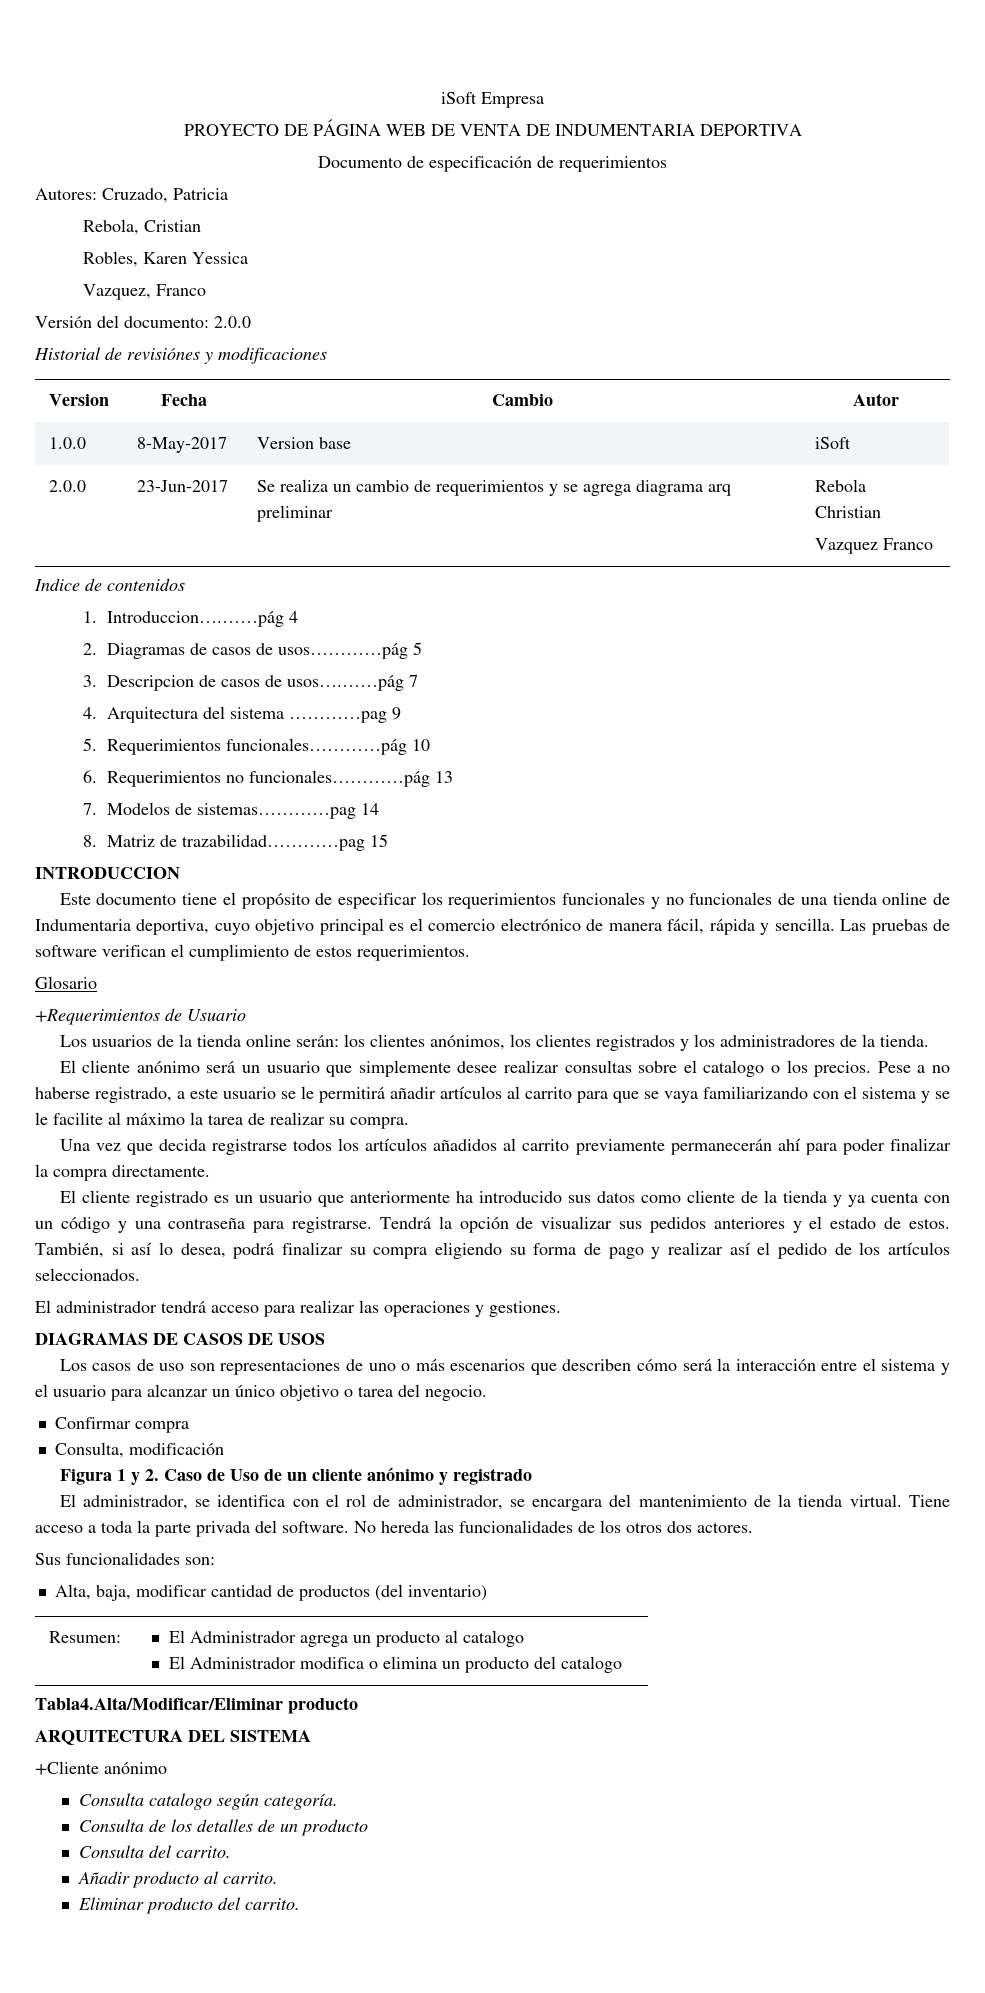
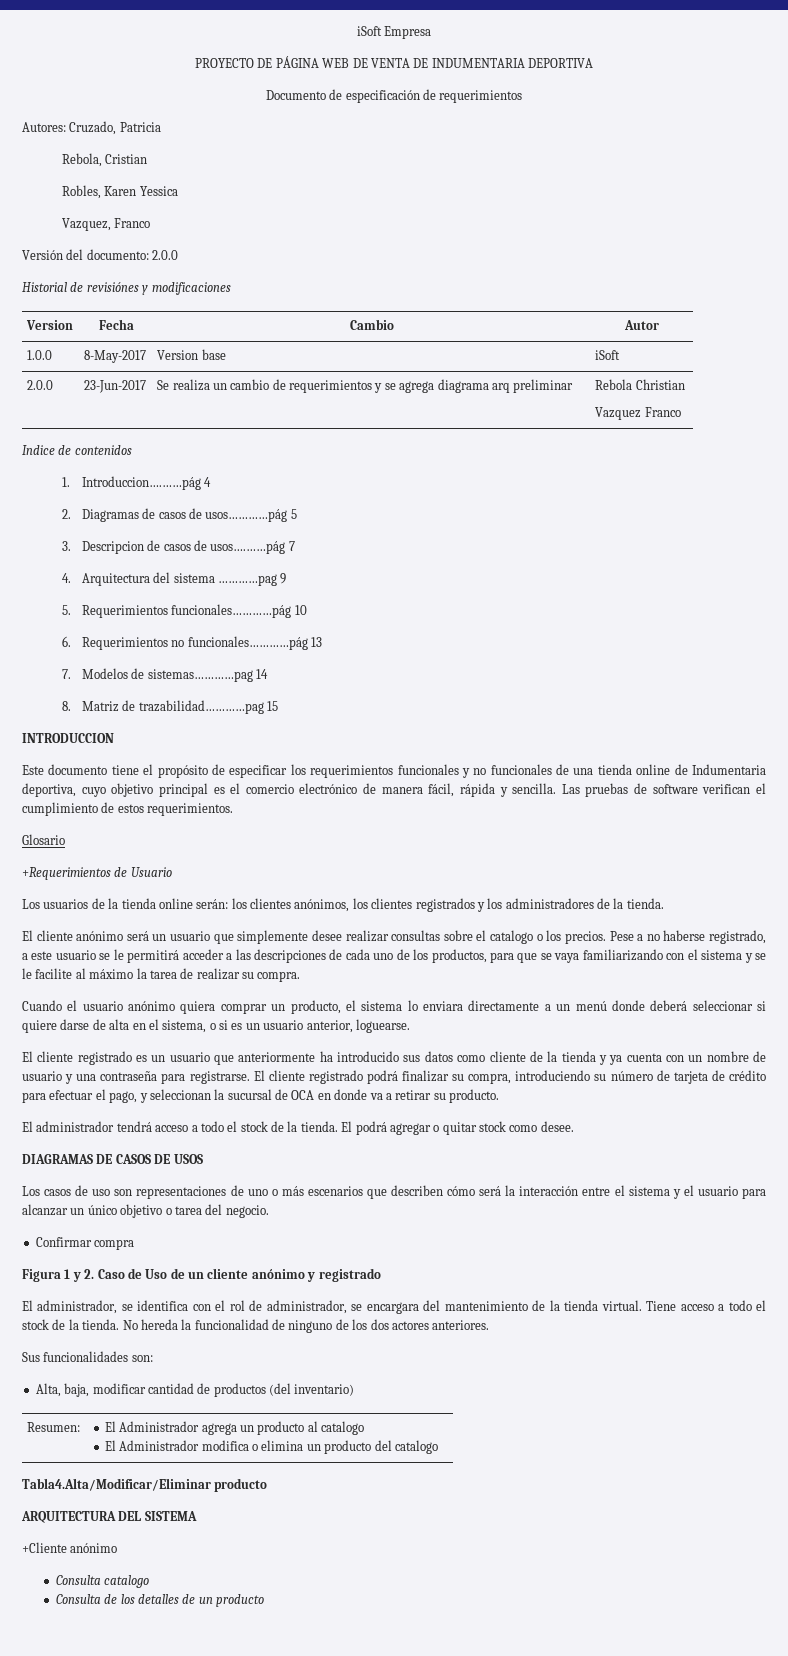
[390,1086,572,1099] añadir artículos al carrito -> [182,949,487,963] acceder a las descripciones de cada uno de los productos,
[59,1138,951,1155] [35,1164,210,1181] Una vez que decida registrarse todos los artículos añadidos al carrito previamente permanecerán ahí para poder finalizar la compra directamente. -> [22,1000,766,1014] [22,1019,410,1033] Cuando el usuario anónimo quiera comprar un producto, el sistema lo enviara directamente a un menú donde deberá seleccionar si quiere darse de alta en el sistema, o si es un usuario anterior, loguearse.
[60,1217,110,1233] código -> [706,1051,766,1062] [22,1071,62,1081] nombre de usuario
[379,1216,951,1233] [35,1242,950,1259] [35,1268,140,1281] [35,1300,561,1317] Tendrá la opción de visualizar sus pedidos anteriores y el estado de estos. También, si así lo desea, podrá finalizar su compra eligiendo su forma de pago y realizar así el pedido de los artículos seleccionados. // El administrador tendrá acceso para realizar las operaciones y gestiones. -> [253,1070,766,1084] [22,1089,499,1103] [22,1121,574,1135] El cliente registrado podrá finalizar su compra, introduciendo su número de tarjeta de crédito para efectuar el pago, y seleccionan la sucursal de OCA en donde va a retirar su producto. // El administrador tendrá acceso a todo el stock de la tienda. El podrá agregar o quitar stock como desee.
[54,1442,224,1458] // Consulta, modificación -> (135, 1244) none
[101,1520,753,1537] toda la parte privada del software. No hereda las funcionalidades de los otros dos actores. -> [728,1300,767,1311] [22,1319,490,1333] todo el stock de la tienda. No hereda la funcionalidad de ninguno de los dos actores anteriores.
[216,1794,338,1810] según categoría. -> (150, 1581) none
[78,1845,231,1858] [77,1871,278,1888] [77,1897,300,1914] // Consulta del carrito. // Añadir producto al carrito. // Eliminar producto del carrito. -> (264, 1600) none

